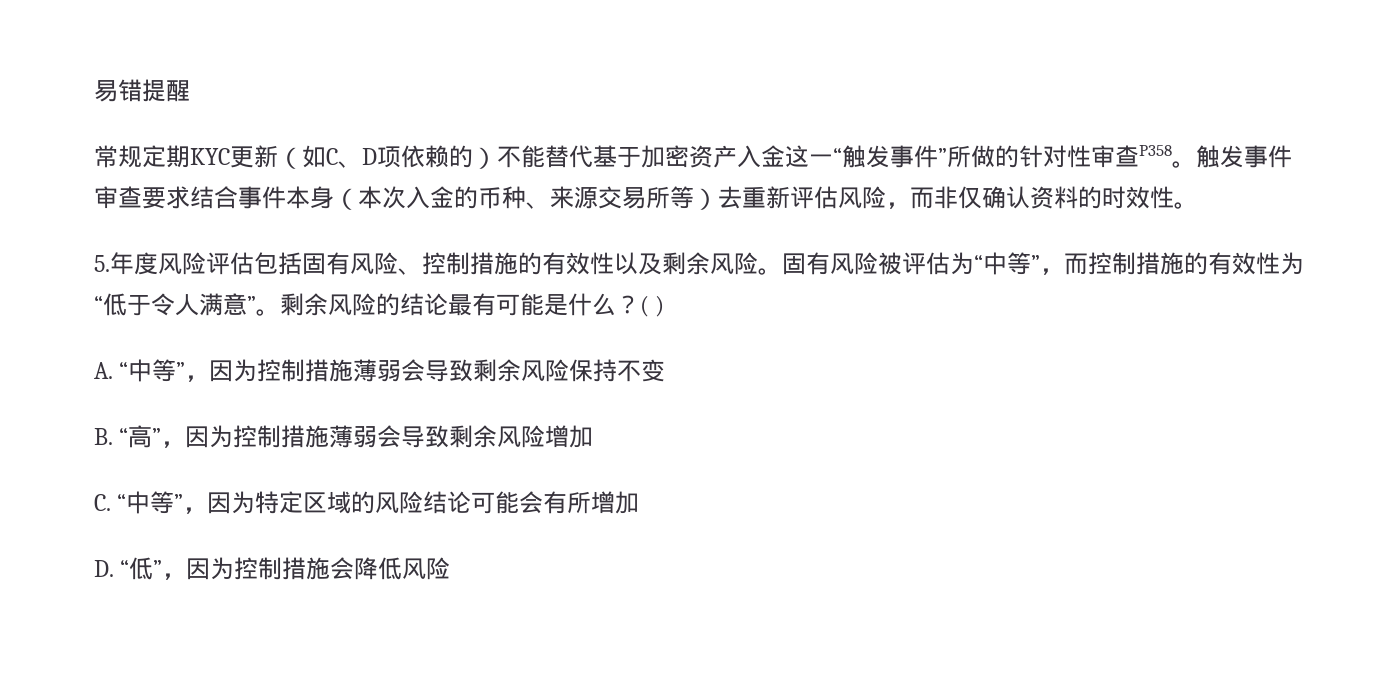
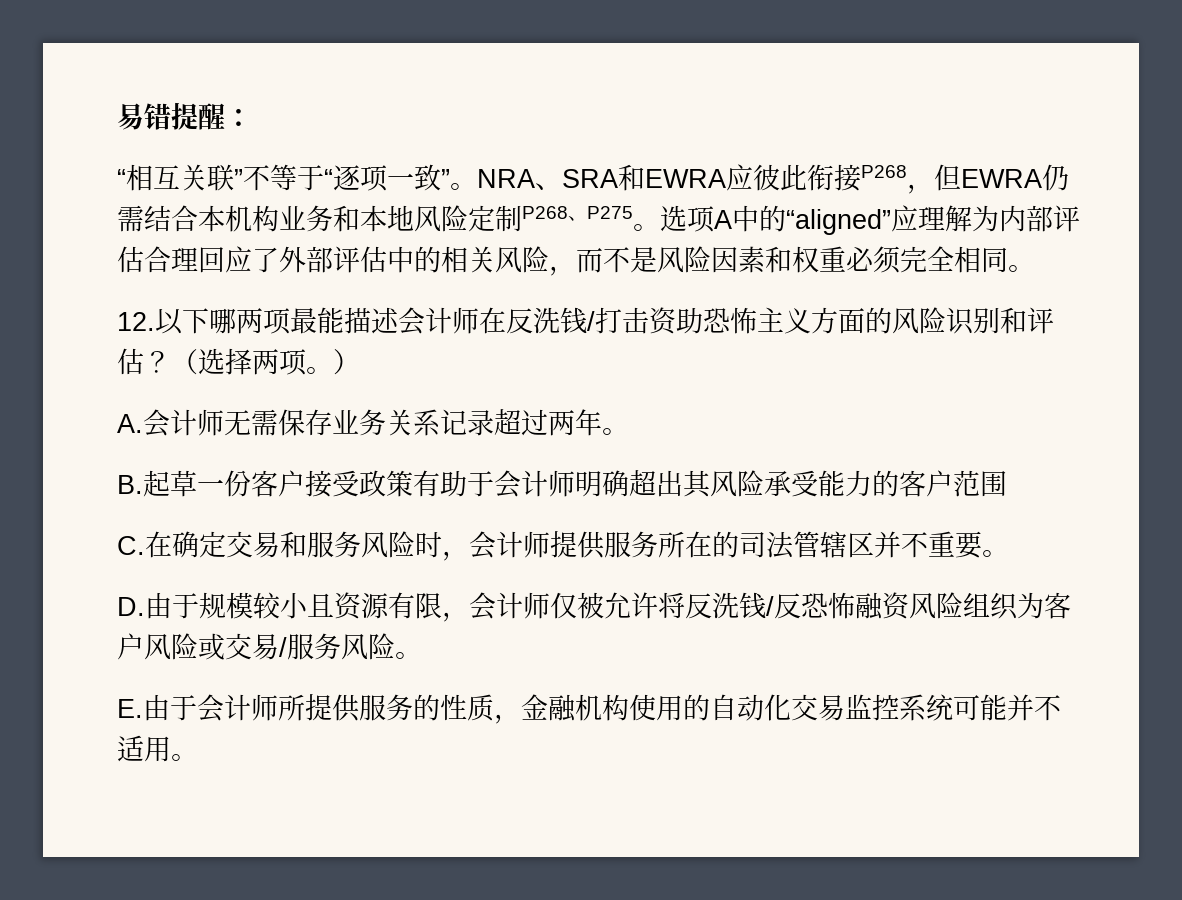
[94,145,1172,169] [1172,145,1292,168] [94,186,1198,210] [94,252,1304,275] [94,293,665,317] [94,359,666,382] [94,425,594,448] [94,491,640,514] [94,557,451,580] // 常规定期KYC更新（如C、D项依赖的）不能替代基于加密资产入金这一“触发事件”所做的针对性审查P358。触发事件审查要求结合事件本身（本次入金的币种、来源交易所等）去重新评估风险，而非仅确认资料的时效性。 // 5.年度风险评估包括固有风险、控制措施的有效性以及剩余风险。固有风险被评估为“中等”，而控制措施的有效性为“低于令人满意”。剩余风险的结论最有可能是什么？( ) // A. “中等”，因为控制措施薄弱会导致剩余风险保持不变 // B. “高”，因为控制措施薄弱会导致剩余风险增加 // C. “中等”，因为特定区域的风险结论可能会有所增加 // D. “低”，因为控制措施会降低风险 -> [225,108,252,127] [117,164,907,192] [907,164,1069,194] [117,205,633,232] [633,205,1080,235] [117,246,1035,276] [117,307,1054,335] [117,348,360,376] [117,409,629,437] [117,470,1007,498] [117,531,1009,561] [117,592,1071,622] [117,633,422,660] [117,694,1061,724] [117,735,198,762] ： // “相互关联”不等于“逐项一致”。NRA、SRA和EWRA应彼此衔接P268，但EWRA仍需结合本机构业务和本地风险定制P268、P275。选项A中的“aligned”应理解为内部评估合理回应了外部评估中的相关风险，而不是风险因素和权重必须完全相同。 // 12.以下哪两项最能描述会计师在反洗钱/打击资助恐怖主义方面的风险识别和评估？（选择两项。） // A.会计师无需保存业务关系记录超过两年。 // B.起草一份客户接受政策有助于会计师明确超出其风险承受能力的客户范围 // C.在确定交易和服务风险时，会计师提供服务所在的司法管辖区并不重要。 // D.由于规模较小且资源有限，会计师仅被允许将反洗钱/反恐怖融资风险组织为客户风险或交易/服务风险。 // E.由于会计师所提供服务的性质，金融机构使用的自动化交易监控系统可能并不适用。

